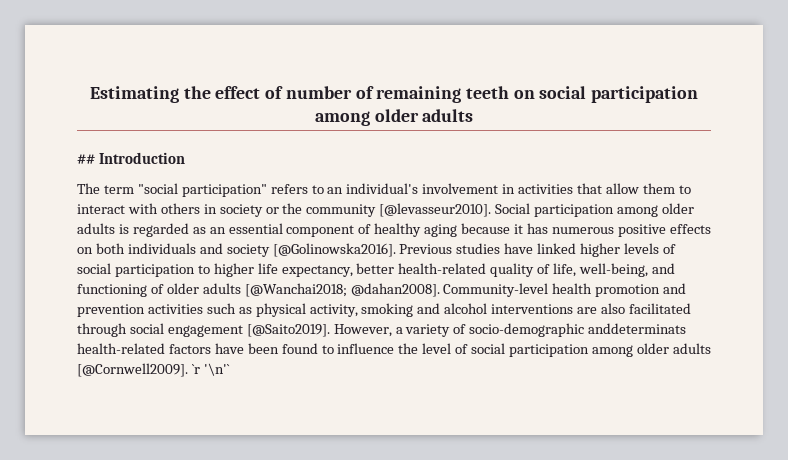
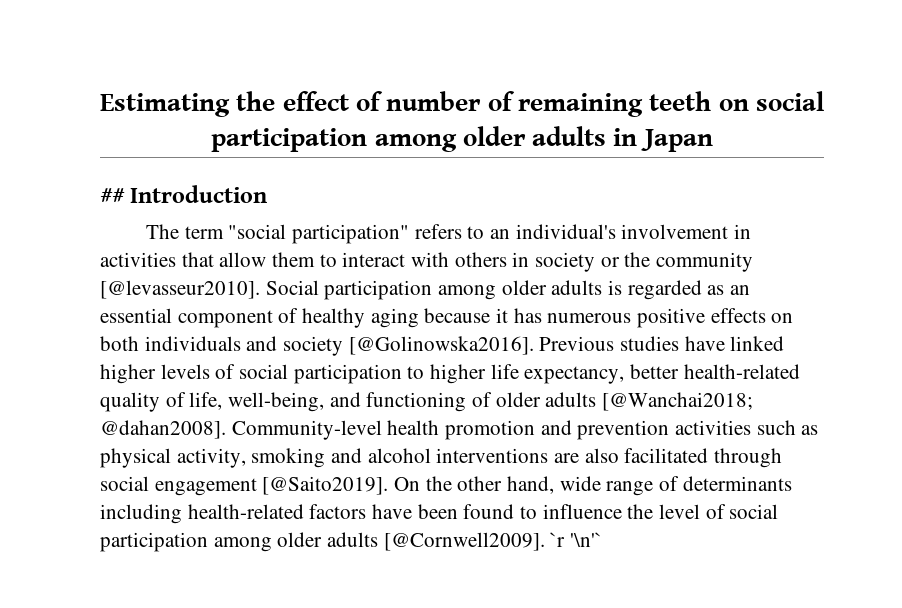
(474, 115) none -> [613,128,713,152] in Japan
[333,323,687,337] However, a variety of socio-demographic anddeterminats -> [394,476,792,496] [100,504,182,524] On the other hand, wide range of determinants including

